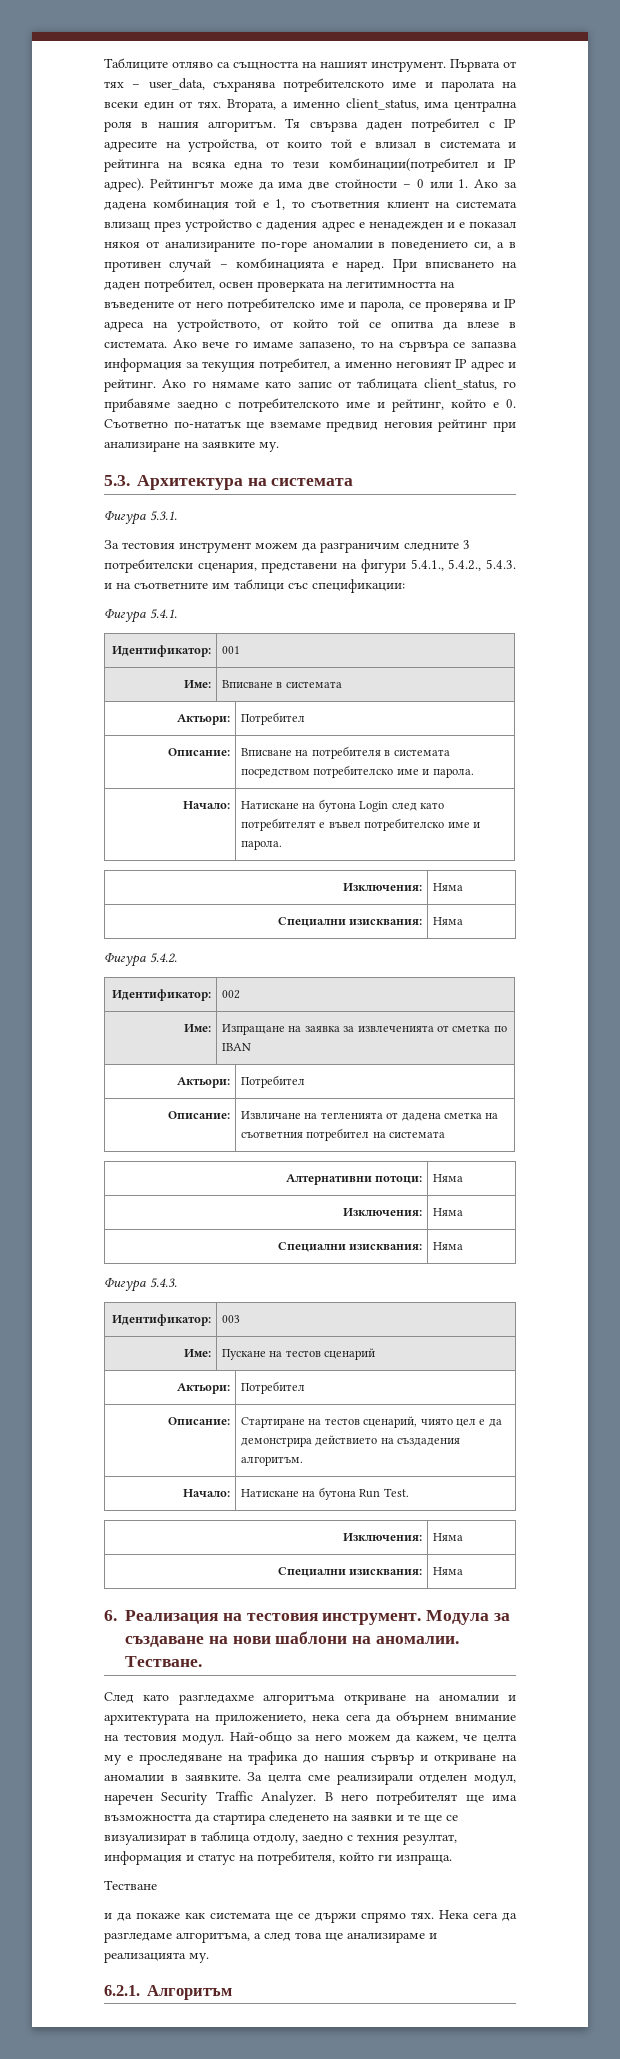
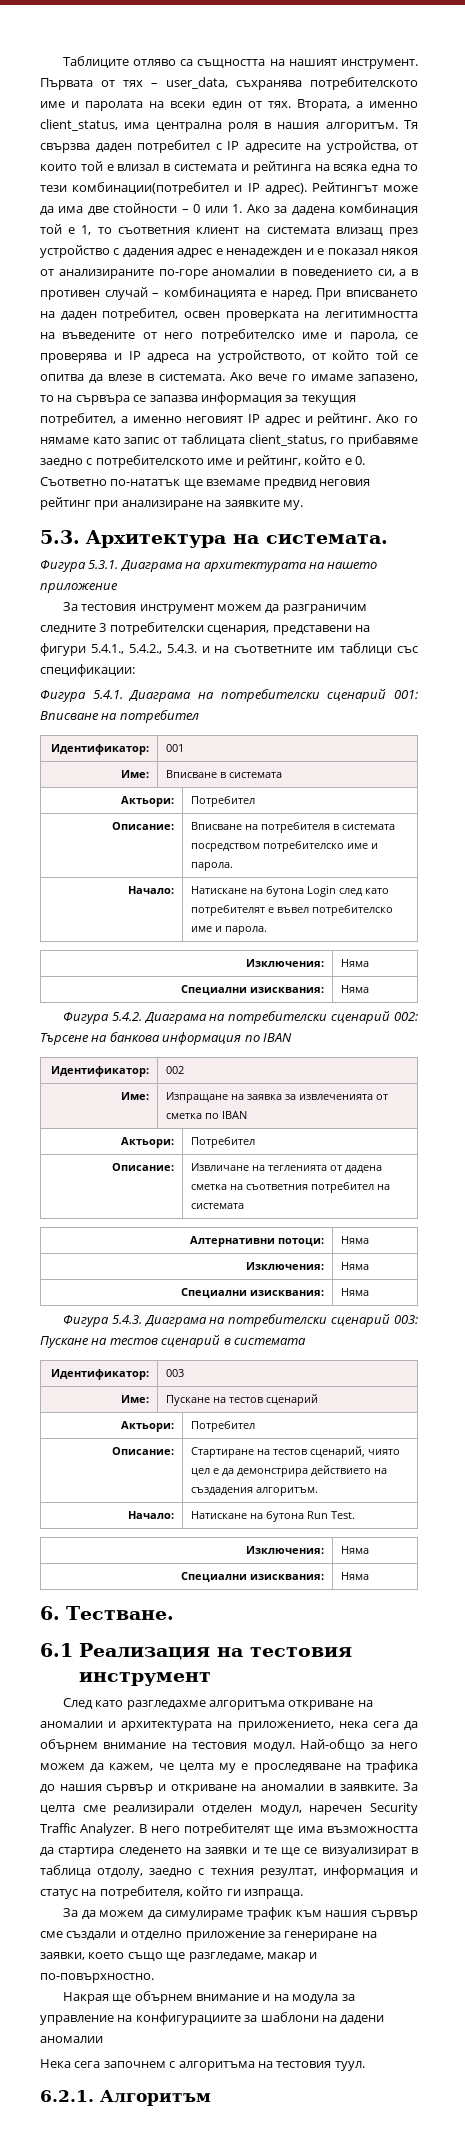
[271,478,354,486] системата -> [266,534,389,544] системата.
(177, 516) none -> [119,560,378,572] [40,583,118,593] Диаграма на архитектурата на нашето приложение
(177, 614) none -> [128,689,418,702] [40,710,199,723] Диаграма на потребителски сценарий 001: Вписване на потребител
(177, 958) none -> [143,1011,419,1024] [40,1032,292,1045] Диаграма на потребителски сценарий 002: Търсене на банкова информация по IBAN
(177, 1283) none -> [143,1314,419,1327] [40,1335,306,1348] Диаграма на потребителски сценарий 003: Пускане на тестов сценарий в системата
(117, 1615) none -> [66,1606,175,1620] [40,1643,73,1657] Тестване. // 6.1
[322,1610,510,1625] [125,1631,459,1647] [125,1656,203,1667] инструмент. Модула за създаване на нови шаблони на аномалии. Тестване. -> [79,1672,212,1686] инструмент
[104,1880,157,1890] [104,1910,517,1923] [104,1932,437,1943] [104,1952,209,1963] Тестване // и да покаже как системата ще се държи спрямо тях. Нека сега да разгледаме алгоритъма, а след това ще анализираме и реализацията му. -> [62,1907,418,1920] [40,1931,377,1941] [40,1952,318,1962] [40,1973,154,1983] [62,1991,355,2004] [40,2012,385,2025] [40,2036,103,2043] [40,2059,365,2071] За да можем да симулираме трафик към нашия сървър сме създали и отделно приложение за генериране на заявки, което също ще разгледаме, макар и по-повърхностно. // Накрая ще обърнем внимание и на модула за управление на конфигурациите за шаблони на дадени аномалии // Нека сега започнем с алгоритъма на тестовия туул.

